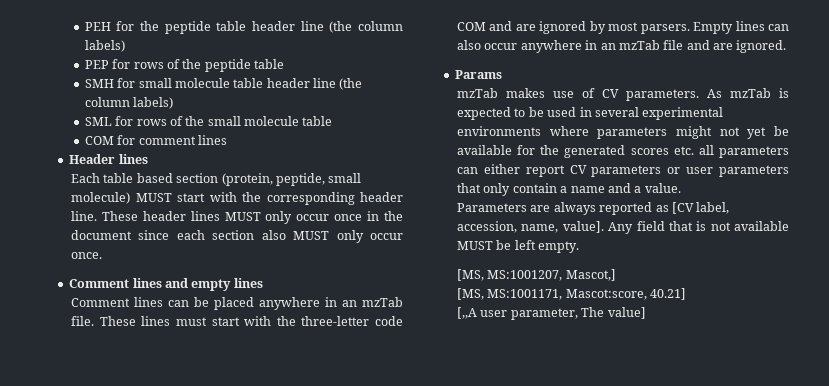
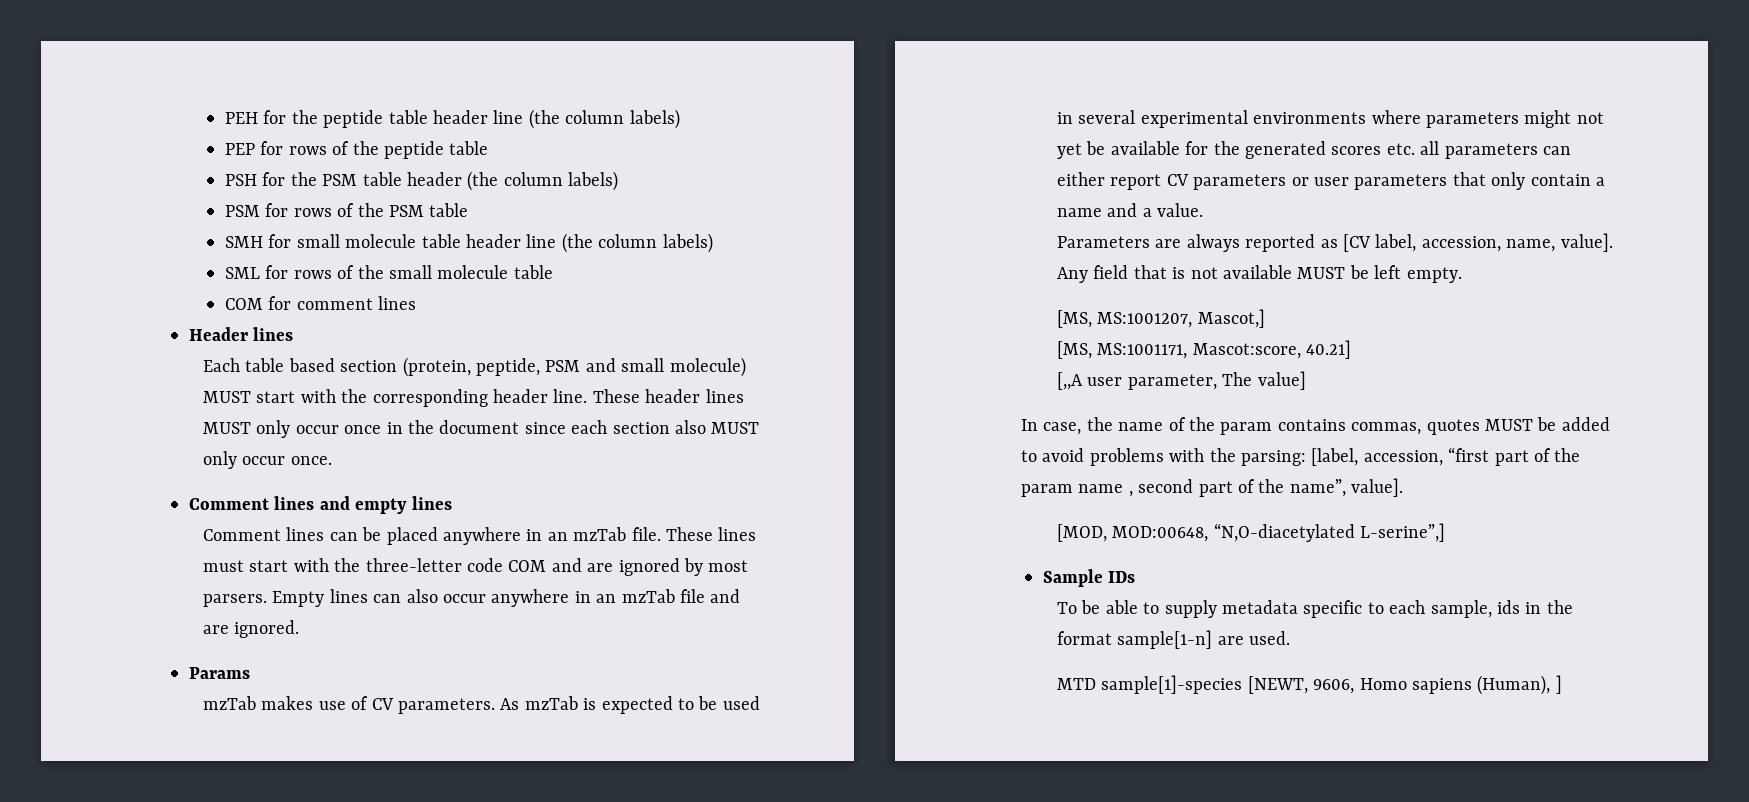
(285, 64) none -> [225,171,619,191] [225,203,469,217] // PSH for the PSM table header (the column labels) // PSM for rows of the PSM table
(325, 179) none -> [545,358,616,372] PSM and
(646, 313) none -> [1021,417,1610,435] [1021,447,1581,466] [1021,478,1404,497] [1057,523,1446,542] [1043,569,1136,587] [1057,600,1573,618] [1057,630,1291,649] [1057,675,1562,695] // In case, the name of the param contains commas, quotes MUST be added to avoid problems with the parsing: [label, accession, “first part of the param name , second part of the name”, value]. // [MOD, MOD:00648, “N,O-diacetylated L-serine”,] // Sample IDs // To be able to supply metadata specific to each sample, ids in the format sample[1-n] are used. // MTD sample[1]-species [NEWT, 9606, Homo sapiens (Human), ]

